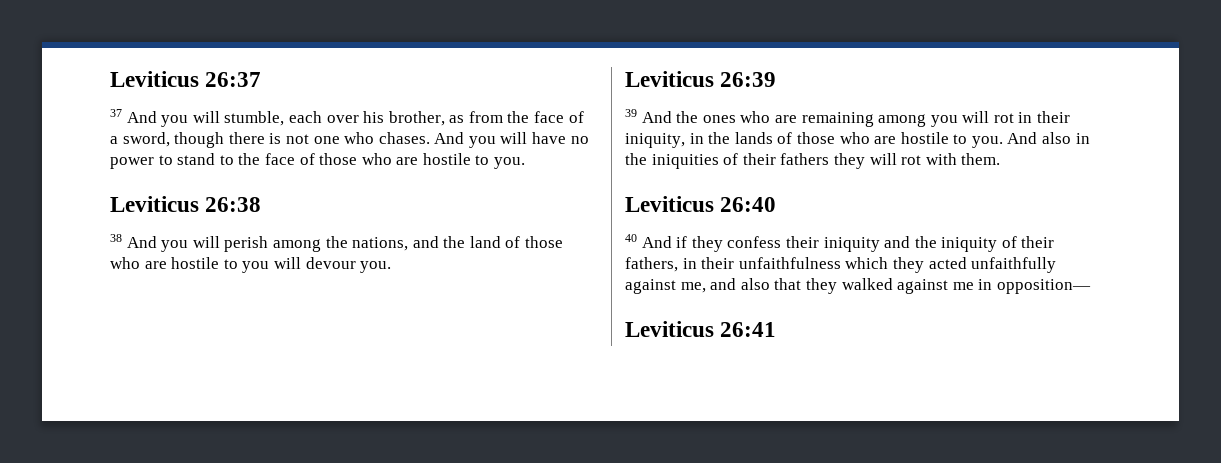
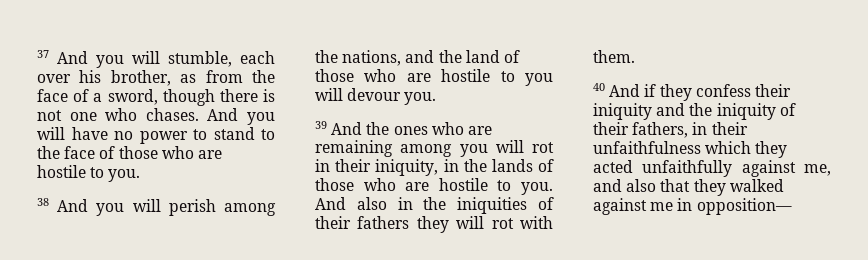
[110,71,262,87] Leviticus 26:37 // -> (37, 54) none
[110,196,262,212] // Leviticus 26:38 -> (141, 175) none
[625,71,777,87] // Leviticus 26:39 -> (437, 98) none
[625,196,777,212] // Leviticus 26:40 -> (635, 56) none
[625,321,777,337] // Leviticus 26:41 -> (792, 206) none

